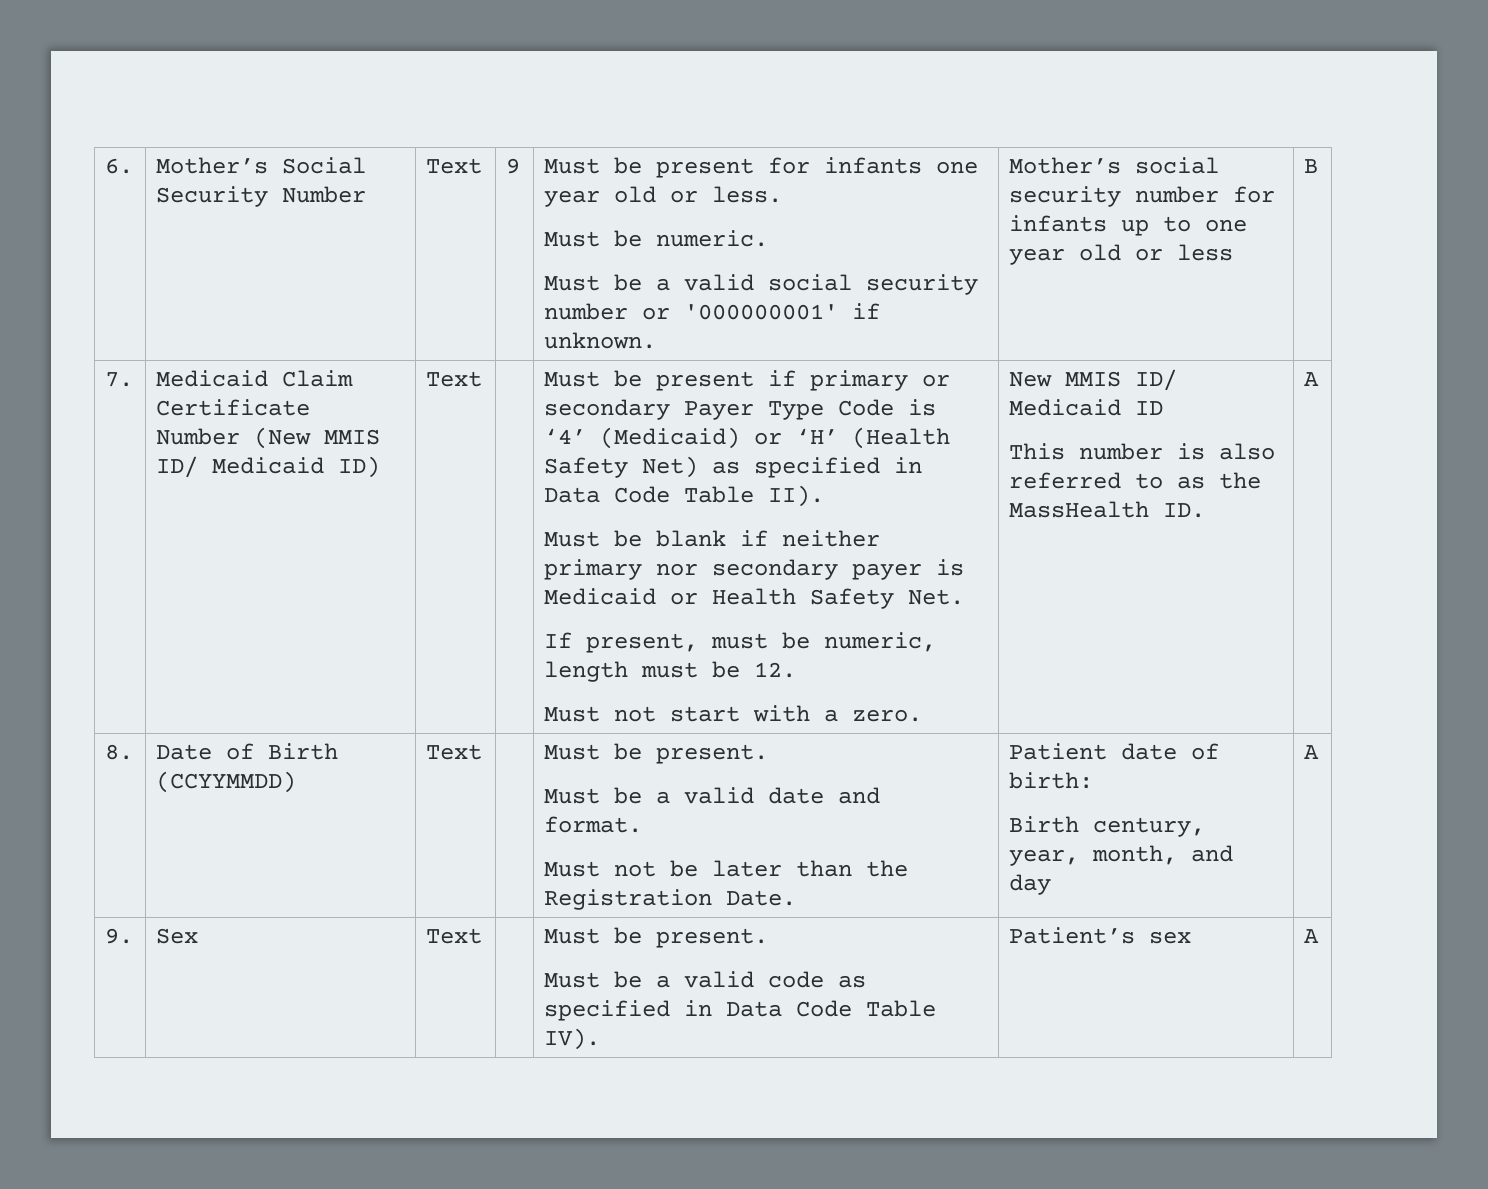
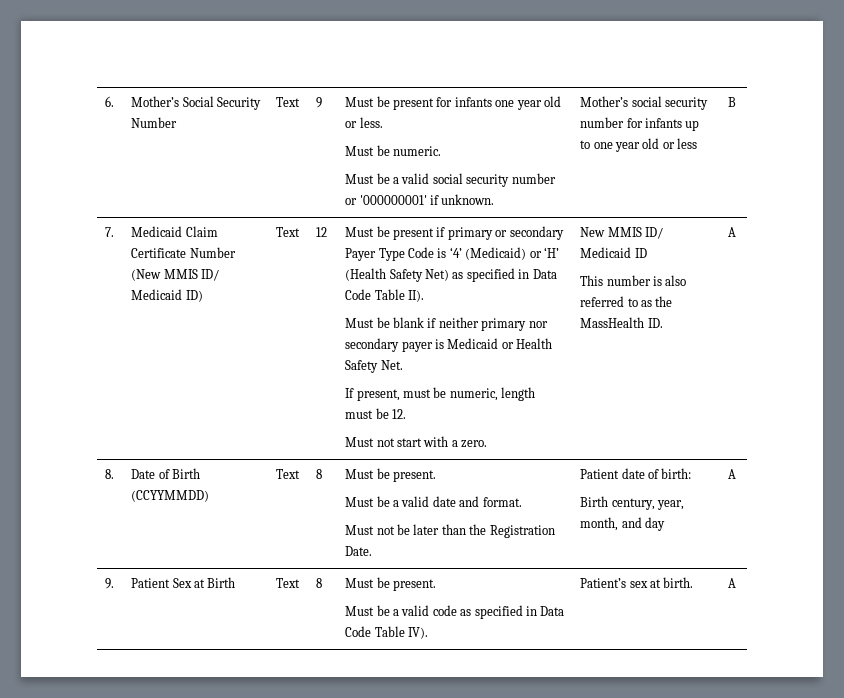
(483, 379) none -> [316,227,328,237] 12
(483, 752) none -> [316,469,323,479] 8
(134, 936) none -> [131,578,171,588] Patient
[426,928,483,944] | Text | -> [194,577,236,588] [276,578,301,588] [316,578,323,588] at Birth | Text | 8
(1192, 937) none -> [650,577,694,588] at birth.

